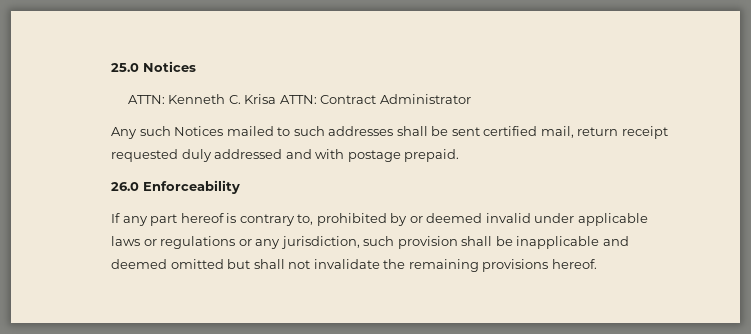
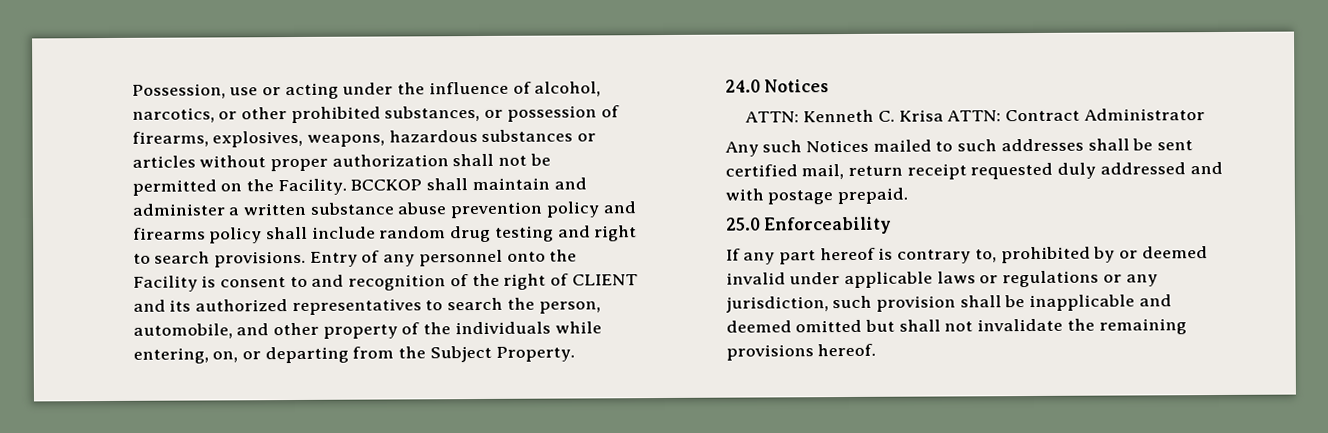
[110,63,139,72] 25.0 -> [131,81,602,100] [131,105,620,124] [131,129,597,148] [131,153,551,172] [131,177,587,196] [131,201,636,219] [132,225,638,244] [132,249,578,268] [132,273,638,292] [132,297,601,316] [132,321,602,339] [132,345,575,364] [724,79,761,93] Possession, use or acting under the influence of alcohol, narcotics, or other prohibited substances, or possession of firearms, explosives, weapons, hazardous substances or articles without proper authorization shall not be permitted on the Facility. BCCKOP shall maintain and administer a written substance abuse prevention policy and firearms policy shall include random drug testing and right to search provisions. Entry of any personnel onto the Facility is consent to and recognition of the right of CLIENT and its authorized representatives to search the person, automobile, and other property of the individuals while entering, on, or departing from the Subject Property. // 24.0
[110,182,139,191] 26.0 -> [725,217,761,231] 25.0

